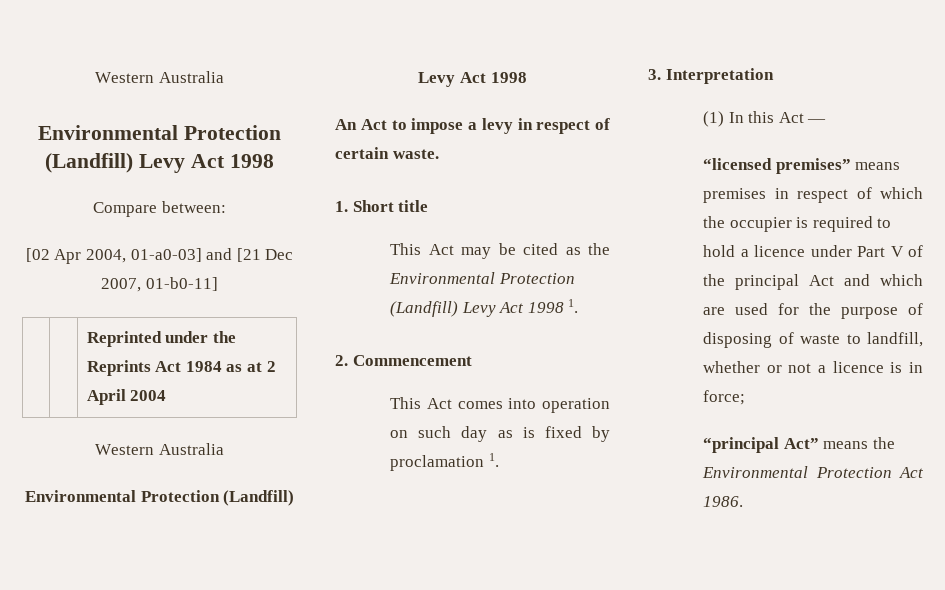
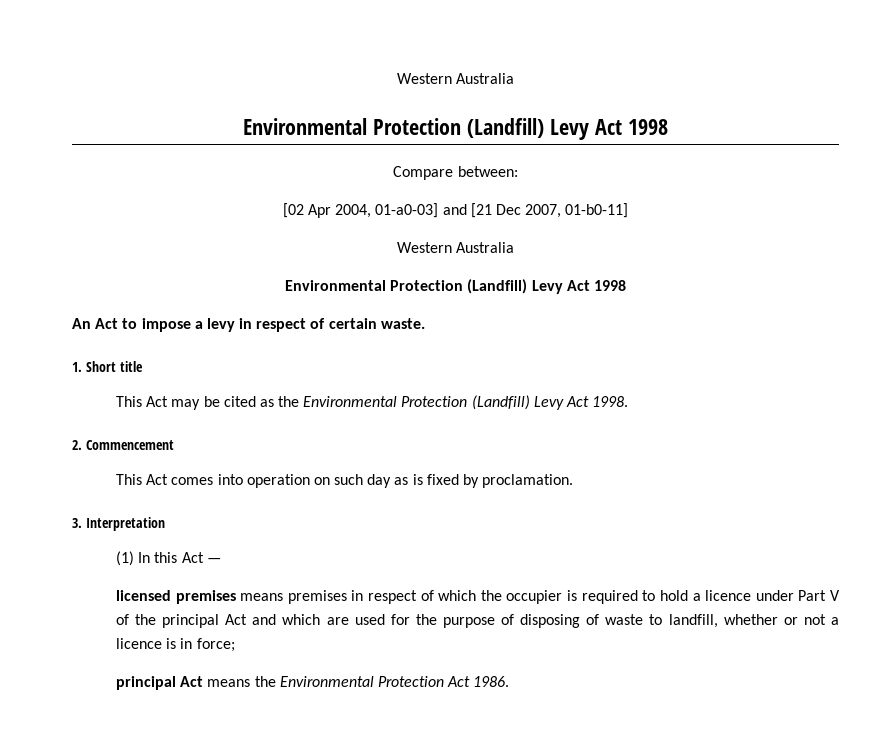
[86,331,236,347] [86,360,276,376] [86,389,167,405] // | | Reprinted under the Reprints Act 1984 as at 2 April 2004 -> (629, 210) none
[527,299,579,313] 1998 1. -> [592,396,629,407] 1998.
[389,453,499,471] proclamation 1. -> [482,474,574,488] proclamation.
[702,158,851,174] “licensed premises” -> [115,590,236,604] licensed premises
[702,437,819,453] “principal Act” -> [115,676,204,690] principal Act

